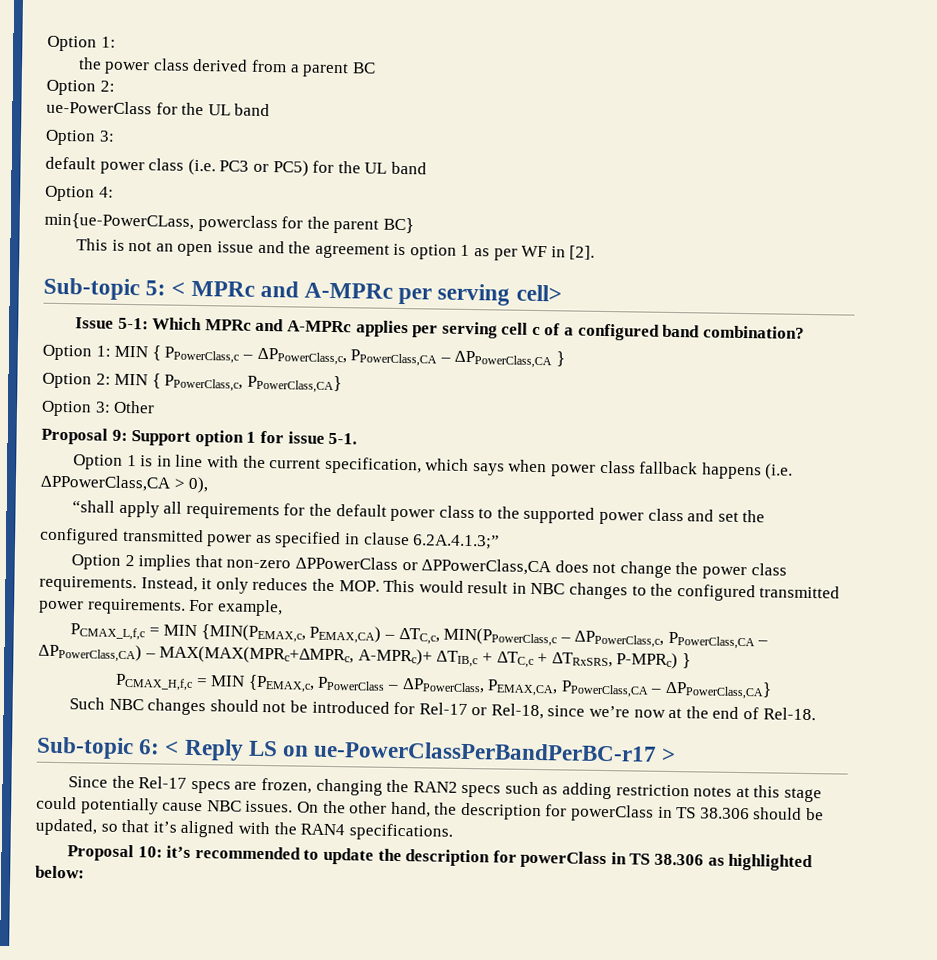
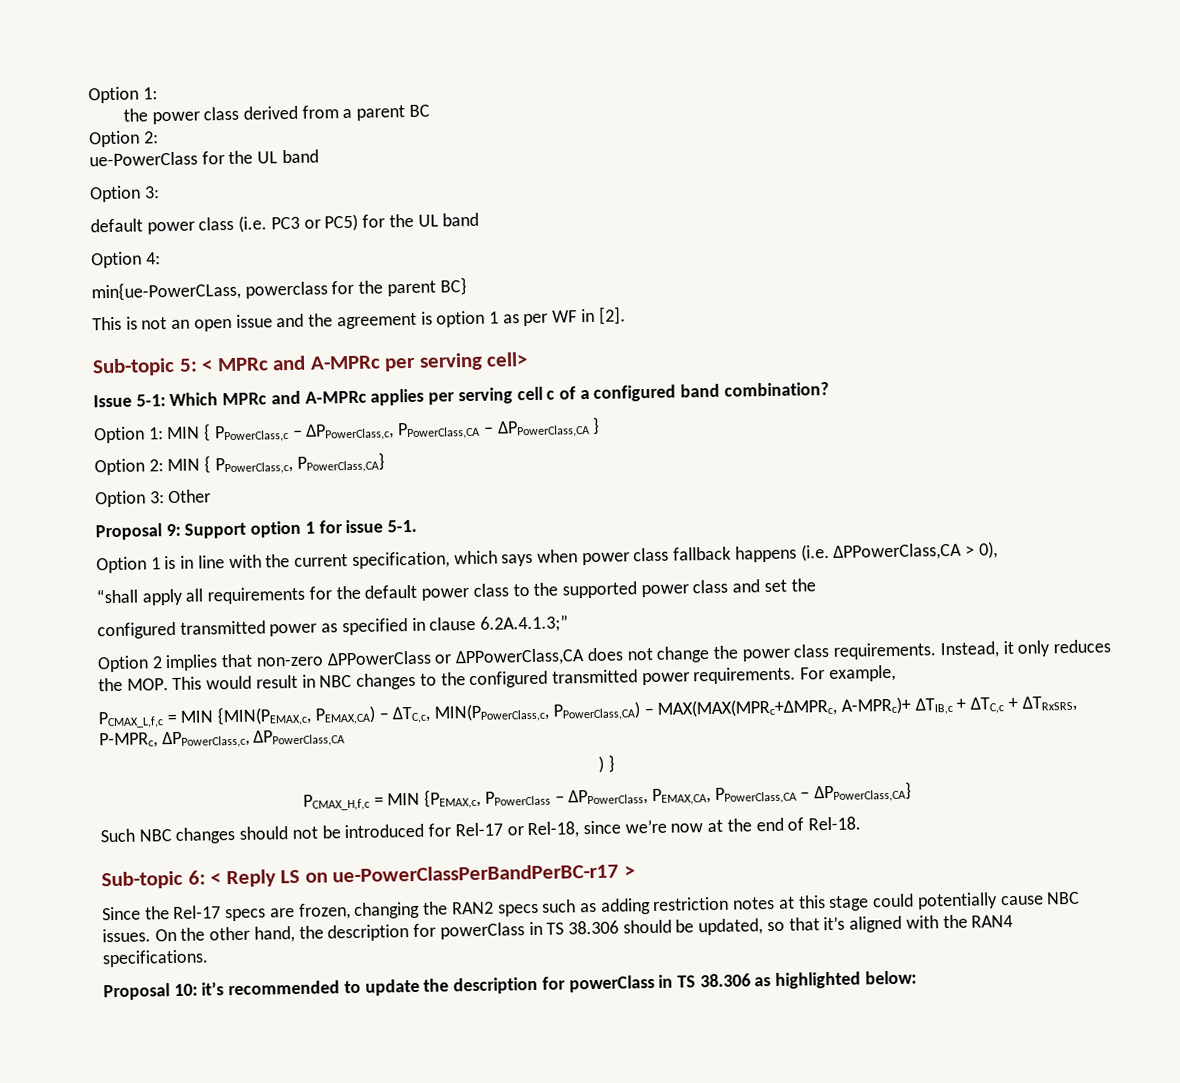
[443,627,769,650] [38,643,142,663] MIN(PPowerClass,c – ΔPPowerClass,c, PPowerClass,CA – ΔPPowerClass,CA) -> [434,701,640,723] MIN(PPowerClass,c, PPowerClass,CA)
[616,652,679,670] P-MPRc) -> [99,729,346,749] [598,755,605,773] P-MPRc, ΔPPowerClass,c, ΔPPowerClass,CA // )

